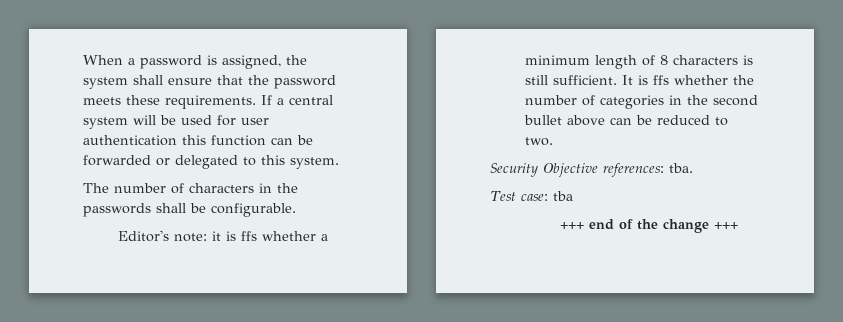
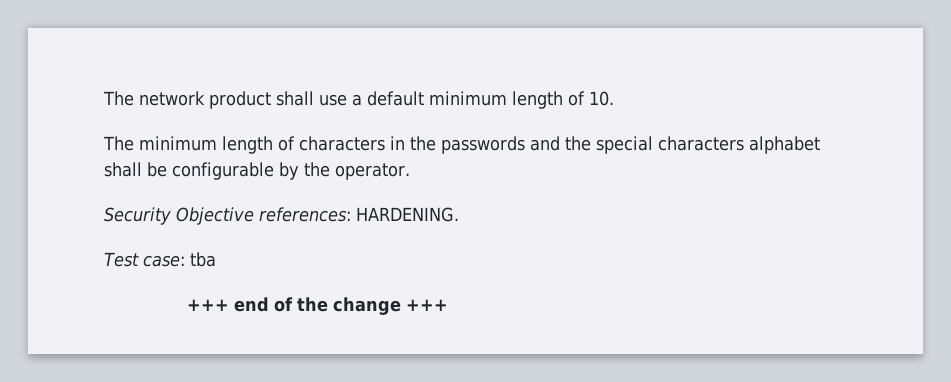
[83,55,307,69] [83,75,336,89] [83,95,333,109] [83,115,269,129] [83,135,313,146] [83,155,339,169] [83,183,166,193] When a password is assigned, the system shall ensure that the password meets these requirements. If a central system will be used for user authentication this function can be forwarded or delegated to this system. // The number -> [103,91,614,109] [103,136,273,154] The network product shall use a default minimum length of 10. // The minimum length
[156,203,296,217] [118,230,329,242] [525,55,754,69] [525,75,755,85] [525,95,759,109] [524,115,729,126] [525,137,554,146] shall be configurable. // Editor's note: it is ffs whether a minimum length of 8 characters is still sufficient. It is ffs whether the number of categories in the second bullet above can be reduced to two. -> [530,136,820,154] [104,162,410,180] and the special characters alphabet shall be configurable by the operator.
[669,163,693,173] tba. -> [356,207,459,222] HARDENING.

